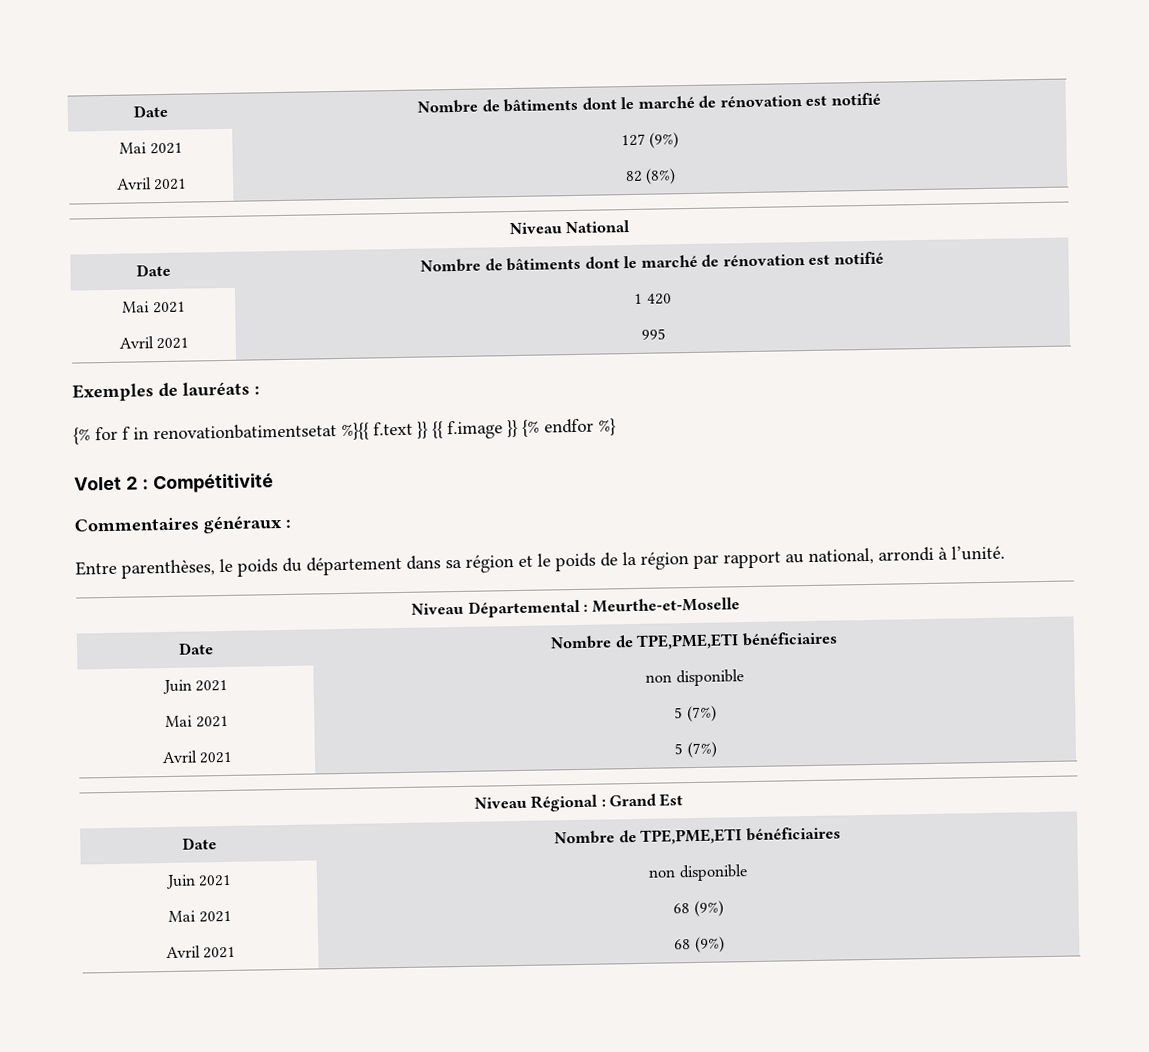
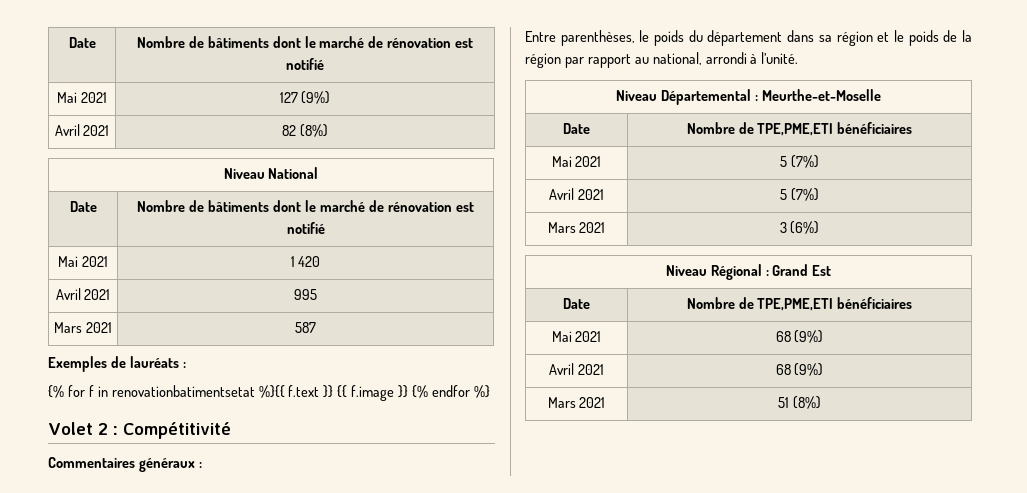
(666, 334) none -> [54,322,112,333] [295,322,316,333] // Mars 2021 | 587
[161,679,229,695] [645,669,744,687] // Juin 2021 | non disponible -> (913, 128) none
(717, 750) none -> [547,222,606,233] [779,221,820,234] // Mars 2021 | 3 (6%)
[164,874,233,890] [648,864,748,882] // Juin 2021 | non disponible -> (913, 303) none
(725, 945) none -> [547,397,606,408] [778,396,821,409] // Mars 2021 | 51 (8%)

